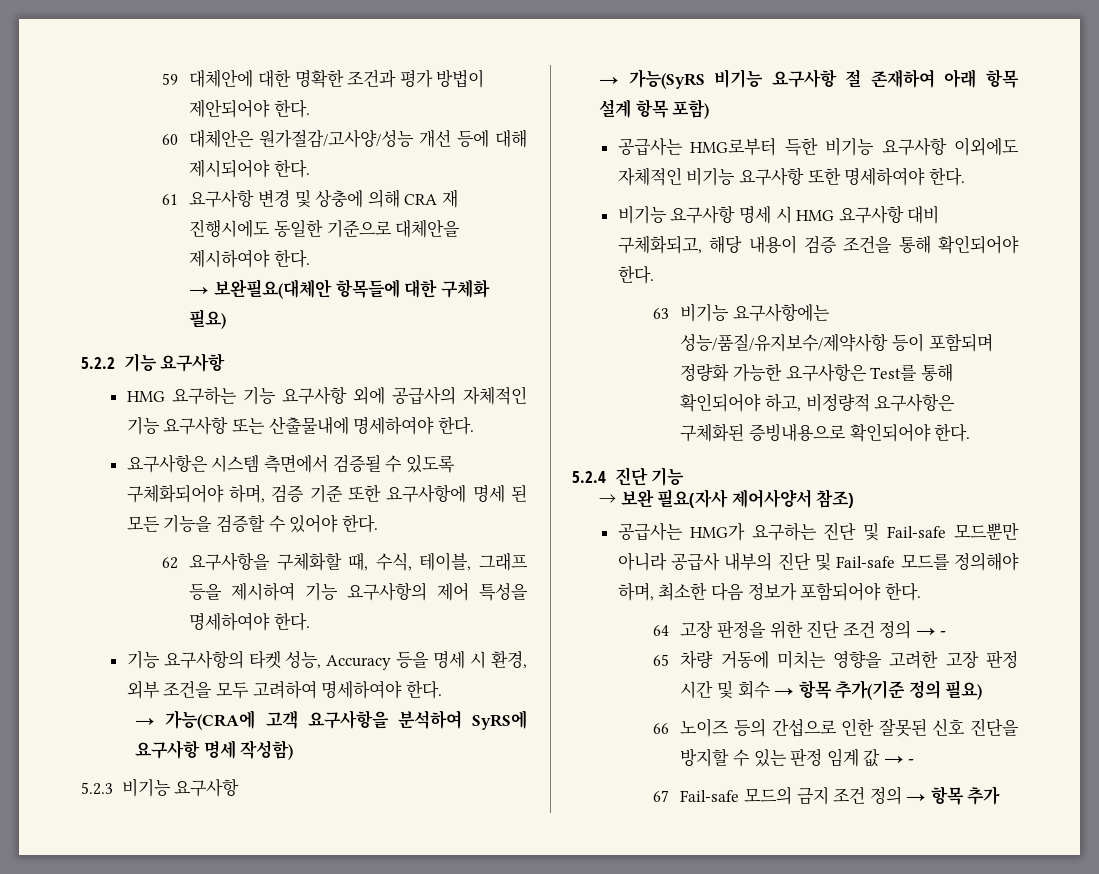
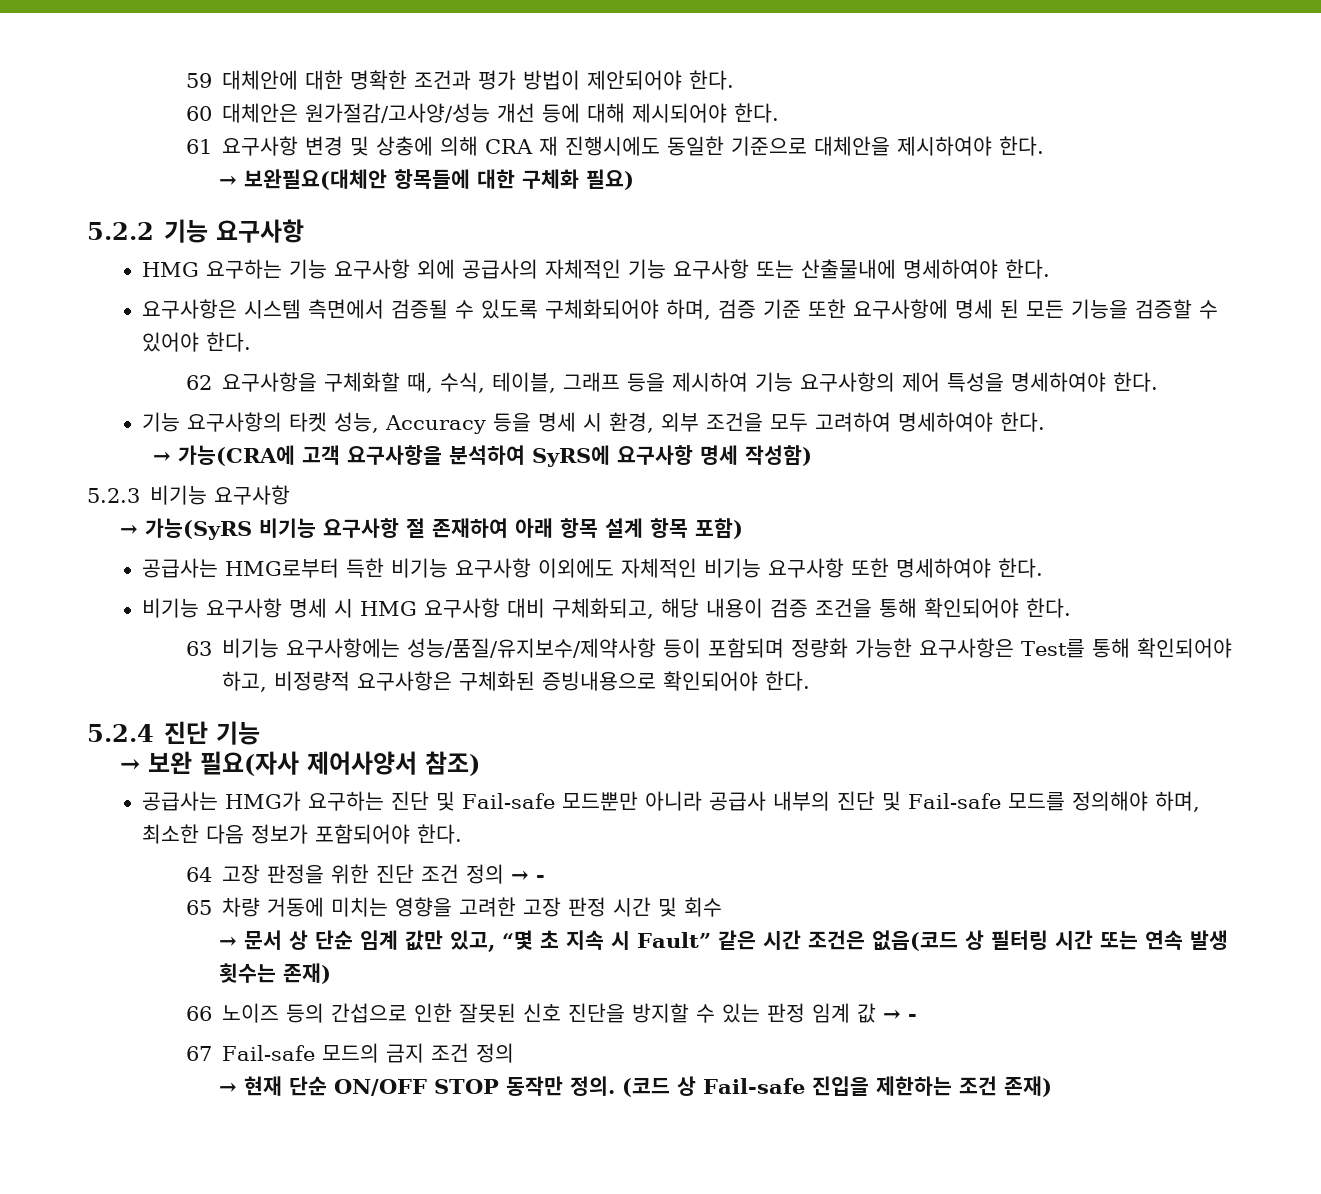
[774,680,983,700] → 항목 추가(기준 정의 필요) -> [218,930,1228,952] [218,963,331,984] // → 문서 상 단순 임계 값만 있고, “몇 초 지속 시 Fault” 같은 시간 조건은 없음(코드 상 필터링 시간 또는 연속 발생 횟수는 존재)
[906,786,1001,805] → 항목 추가 -> [218,1076,1052,1097] // → 현재 단순 ON/OFF STOP 동작만 정의. (코드 상 Fail-safe 진입을 제한하는 조건 존재)

